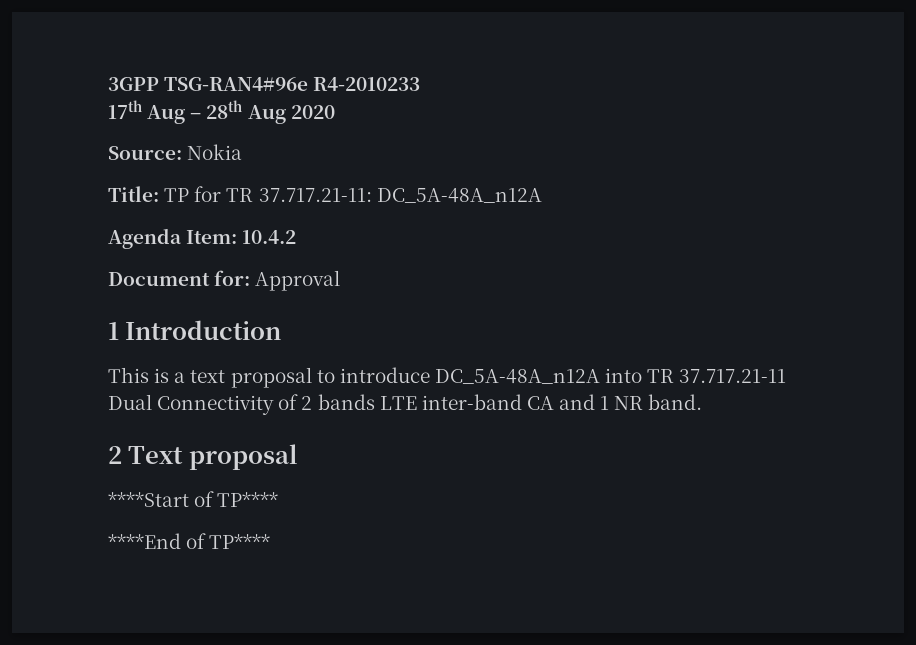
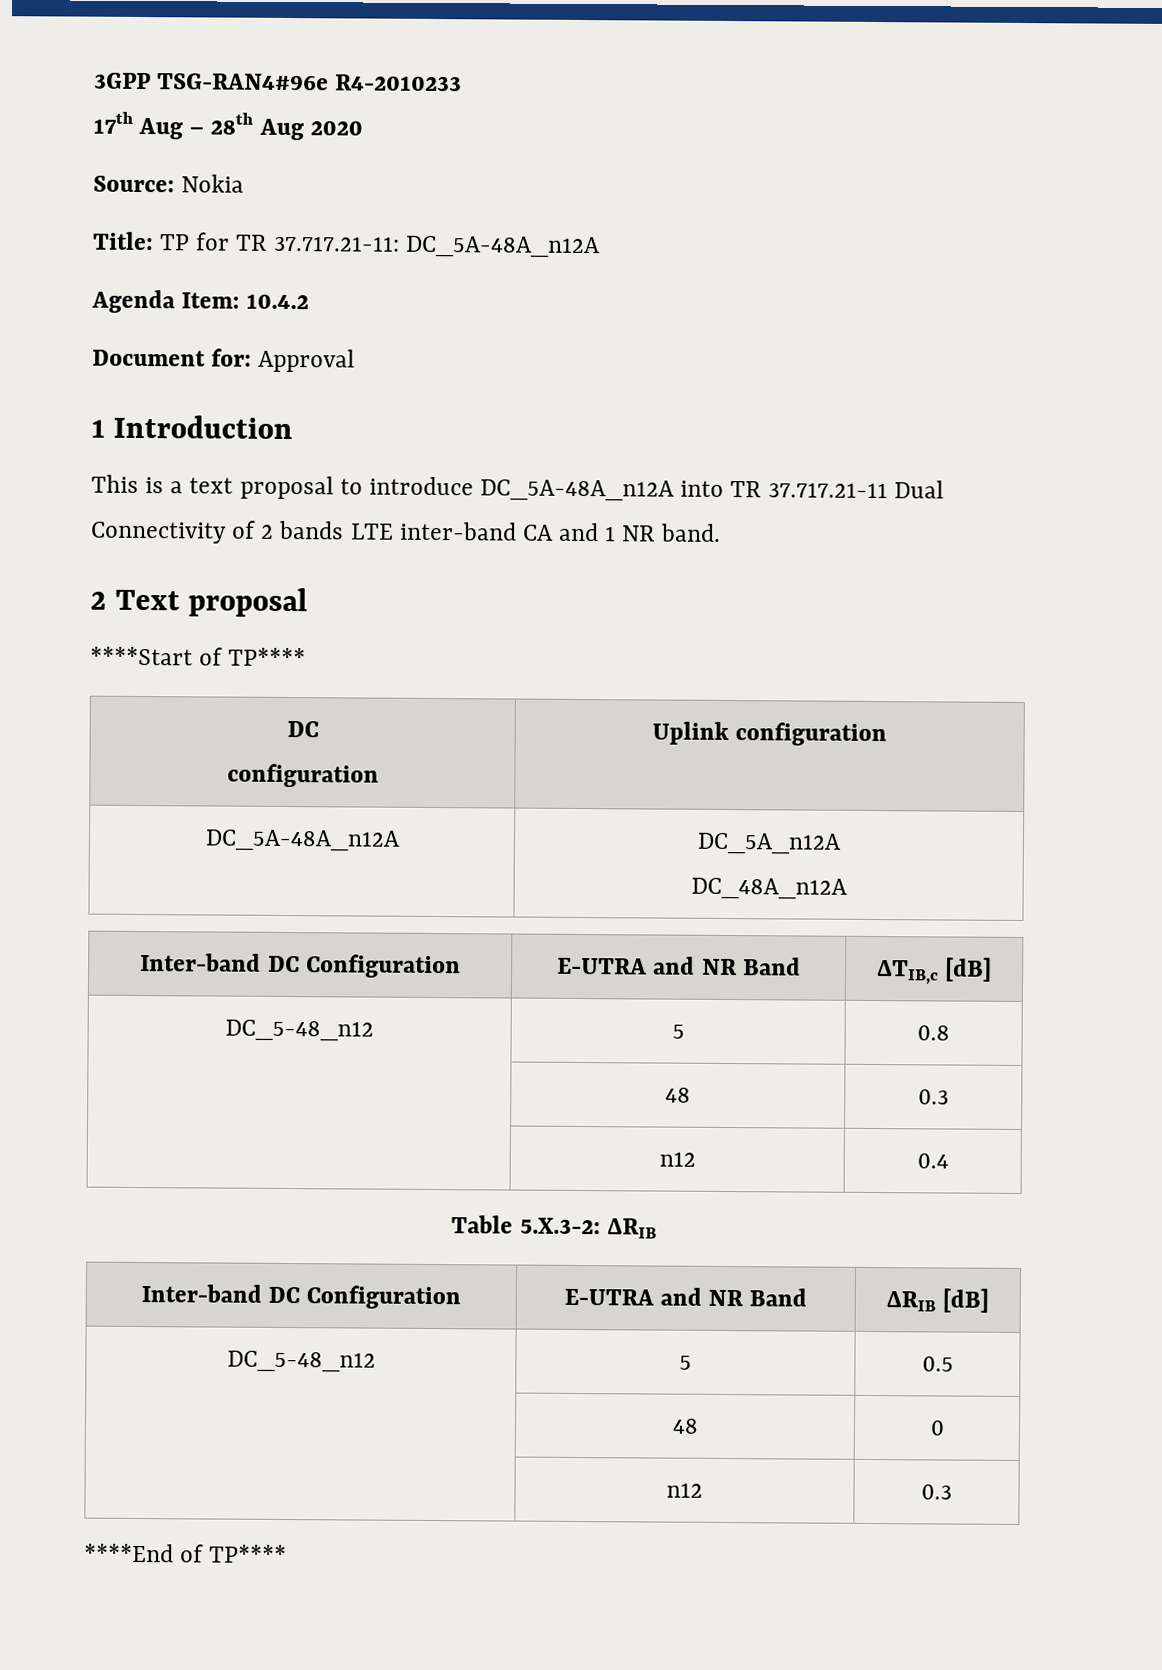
(279, 499) none -> [286,720,319,738] [226,763,379,788] [651,721,888,747] [204,829,401,852] [697,832,842,855] [690,877,848,900] [140,953,461,979] [557,956,801,976] [875,957,993,985] [225,1019,374,1042] [671,1024,685,1039] [917,1025,950,1041] [665,1087,691,1103] [918,1089,949,1105] [658,1151,696,1167] [916,1153,949,1169] [451,1215,657,1239] [140,1284,462,1310] [563,1287,808,1307] [885,1288,990,1313] [226,1350,376,1373] [679,1355,692,1370] [921,1356,954,1372] [671,1418,699,1434] [929,1420,945,1436] [666,1482,703,1498] [921,1484,952,1500] // DC // configuration | Uplink configuration // DC_5A-48A_n12A | DC_5A_n12A // DC_48A_n12A // Inter-band DC Configuration | E-UTRA and NR Band | ΔTIB,c [dB] // DC_5-48_n12 | 5 | 0.8 // | 48 | 0.3 // | n12 | 0.4 // Table 5.X.3-2: ΔRIB // Inter-band DC Configuration | E-UTRA and NR Band | ΔRIB [dB] // DC_5-48_n12 | 5 | 0.5 // | 48 | 0 // | n12 | 0.3

